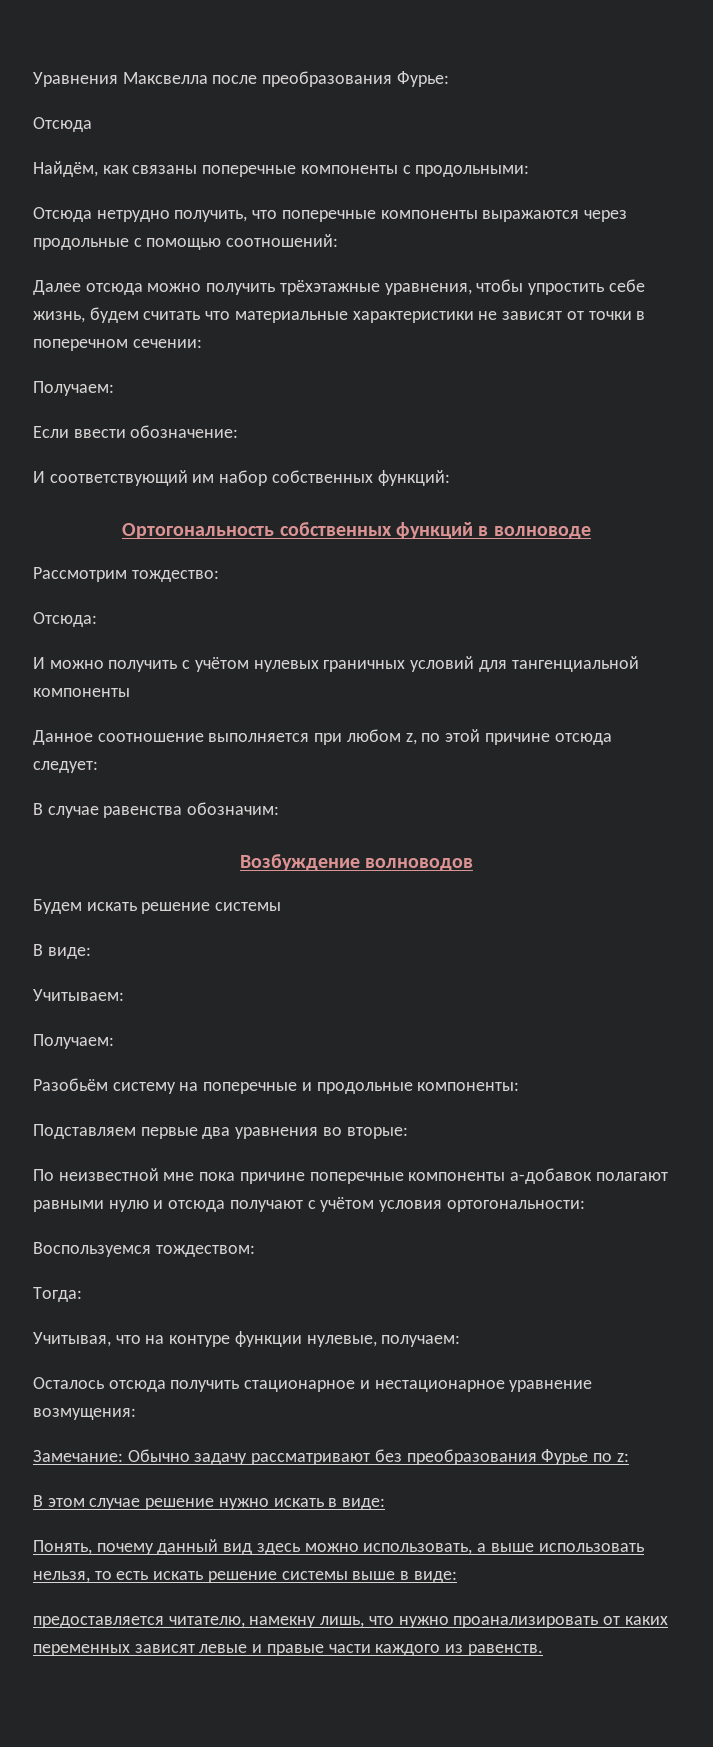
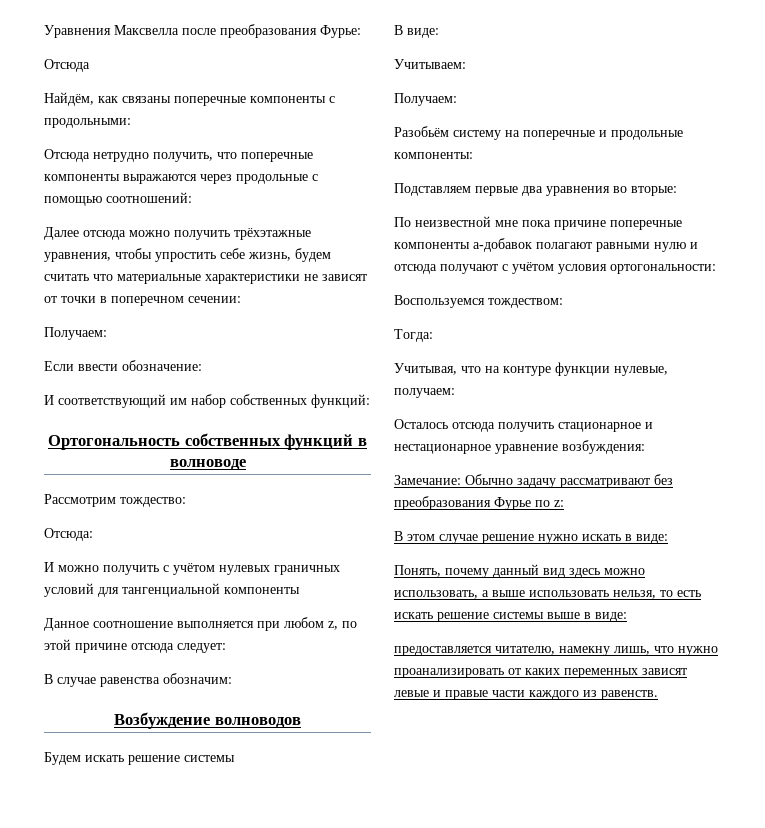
[33,1408,136,1420] возмущения: -> [562,440,645,454] возбуждения:

